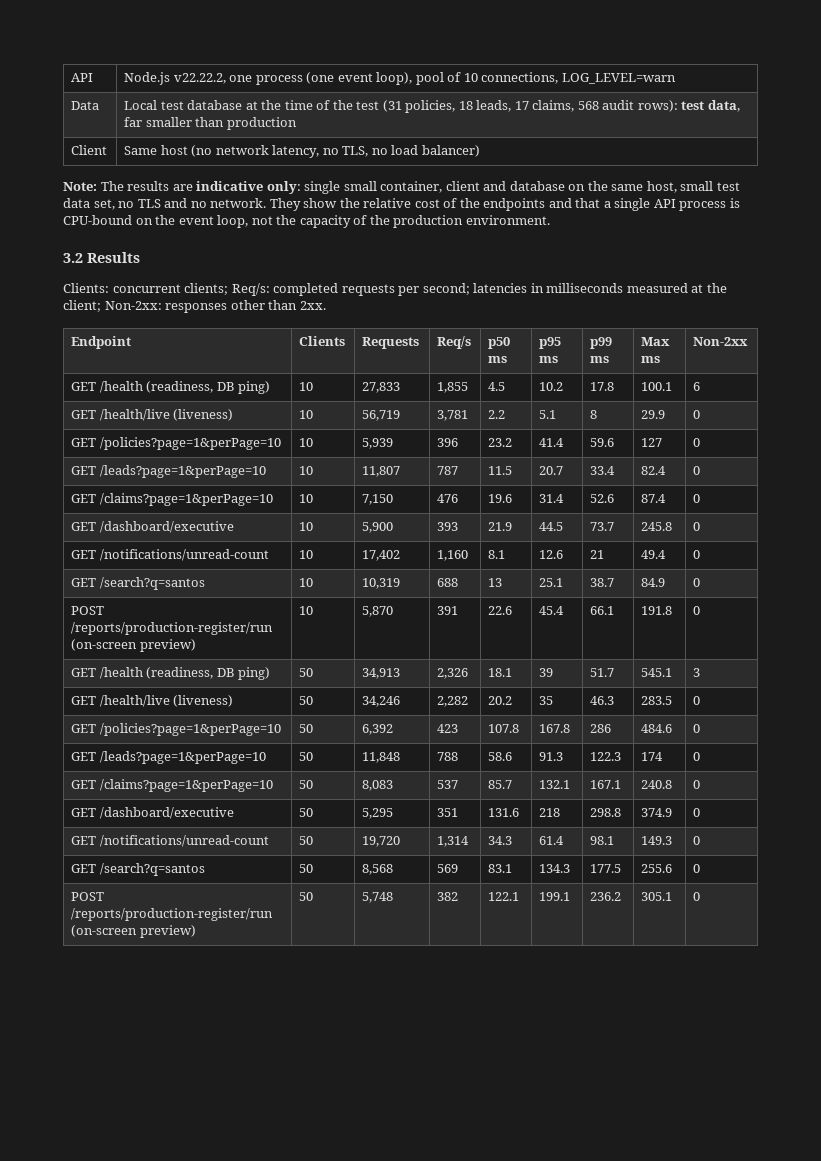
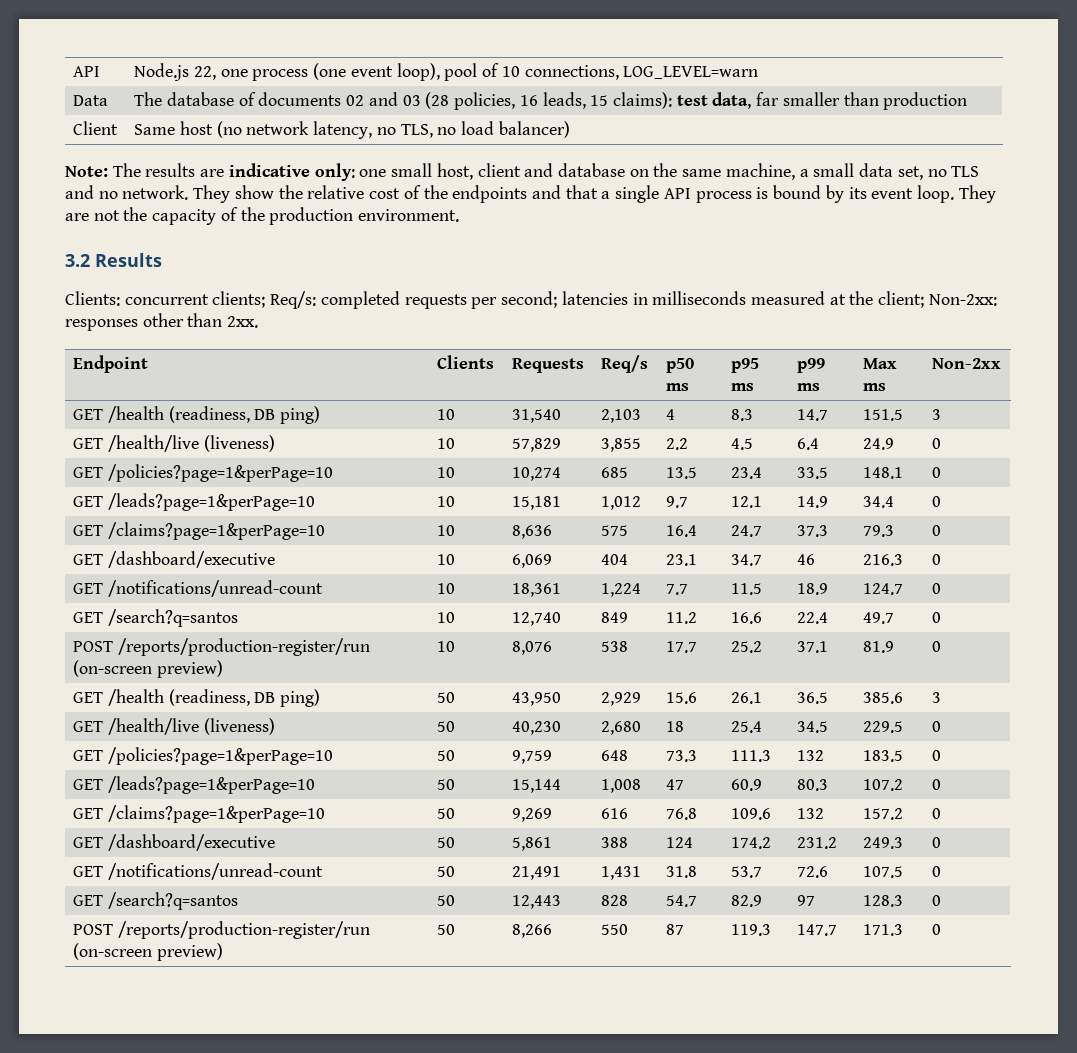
[173,73,226,84] v22.22.2, -> [194,66,217,80] 22,
[124,100,678,113] Local test database at the time of the test (31 policies, 18 leads, 17 claims, 568 audit rows): -> [134,92,672,110] The database of documents 02 and 03 (28 policies, 16 leads, 15 claims):
[304,181,443,194] single small container, -> [359,163,473,180] one small host,
[646,181,740,193] host, small test -> [725,163,855,180] machine, a small
[63,215,249,228] CPU-bound on the event loop, -> [773,185,996,203] [65,213,89,221] bound by its event loop. They are
[362,382,401,393] [437,382,469,393] [488,382,506,391] [539,382,564,391] [590,382,615,391] [641,382,673,391] [693,382,701,391] 27,833 | 1,855 | 4.5 | 10.2 | 17.8 | 100.1 | 6 -> [512,409,562,423] [601,409,642,423] [666,409,676,420] [731,409,754,421] [797,409,829,421] [863,409,904,421] [932,409,942,420] 31,540 | 2,103 | 4 | 8.3 | 14.7 | 151.5 | 3
[362,410,401,421] [437,410,469,421] 56,719 | 3,781 -> [512,438,562,452] [601,438,642,452] 57,829 | 3,855
[539,410,557,419] [590,410,598,419] [641,410,666,419] 5.1 | 8 | 29.9 -> [731,438,754,450] [797,438,820,450] [863,438,895,450] 4.5 | 6.4 | 24.9
[362,438,394,449] [437,438,459,447] [488,438,513,447] [539,438,565,447] [590,438,615,447] [641,438,663,447] [693,438,701,447] [71,465,266,478] [299,466,314,475] [362,466,401,477] [437,466,459,475] [488,466,513,475] [539,466,564,475] [590,466,616,475] [641,466,667,475] [693,466,701,475] [71,493,273,506] [299,494,314,503] [362,494,394,505] [437,494,459,503] [488,494,513,503] [539,494,565,503] [590,494,615,503] [641,494,667,503] [693,494,701,503] [71,521,234,533] [299,522,314,531] [362,522,394,533] [437,522,459,531] [488,522,513,531] [539,522,564,531] [590,522,615,531] [641,522,673,531] [693,522,701,531] [71,549,269,561] [299,550,314,559] [362,550,401,561] [437,550,469,561] [488,550,506,559] [539,550,564,559] [590,550,605,559] [641,550,667,559] [693,550,701,559] [71,577,205,590] [299,578,314,587] [362,578,401,589] [437,578,459,587] [488,578,503,587] [539,578,564,587] [590,578,615,587] [641,578,666,587] 5,939 | 396 | 23.2 | 41.4 | 59.6 | 127 | 0 // GET /leads?page=1&perPage=10 | 10 | 11,807 | 787 | 11.5 | 20.7 | 33.4 | 82.4 | 0 // GET /claims?page=1&perPage=10 | 10 | 7,150 | 476 | 19.6 | 31.4 | 52.6 | 87.4 | 0 // GET /dashboard/executive | 10 | 5,900 | 393 | 21.9 | 44.5 | 73.7 | 245.8 | 0 // GET /notifications/unread-count | 10 | 17,402 | 1,160 | 8.1 | 12.6 | 21 | 49.4 | 0 // GET /search?q=santos | 10 | 10,319 | 688 | 13 | 25.1 | 38.7 | 84.9 -> [512,467,562,481] [601,467,629,478] [666,467,698,479] [731,467,763,479] [797,467,829,479] [863,467,904,479] [932,467,942,478] [73,493,316,511] [437,496,456,507] [512,496,562,510] [601,496,642,510] [666,496,689,508] [731,496,763,508] [797,496,829,508] [863,496,895,508] [932,496,942,507] [73,522,326,540] [437,525,456,536] [512,525,553,539] [601,525,629,536] [666,525,698,537] [731,525,763,537] [797,525,829,537] [863,525,895,537] [932,525,942,536] [73,551,276,568] [437,554,456,565] [512,554,553,568] [601,554,629,565] [666,554,698,566] [731,554,763,566] [797,554,816,565] [863,554,904,566] [932,554,942,565] [73,580,324,597] [437,583,456,594] [512,583,562,597] [601,583,642,597] [666,584,689,595] [731,583,763,595] [797,583,829,595] [863,583,904,595] [932,583,942,594] [73,609,239,627] [437,612,456,623] [512,612,562,626] [601,612,629,623] [666,612,698,624] [731,612,763,624] [797,612,829,624] [863,612,895,624] 10,274 | 685 | 13.5 | 23.4 | 33.5 | 148.1 | 0 // GET /leads?page=1&perPage=10 | 10 | 15,181 | 1,012 | 9.7 | 12.1 | 14.9 | 34.4 | 0 // GET /claims?page=1&perPage=10 | 10 | 8,636 | 575 | 16.4 | 24.7 | 37.3 | 79.3 | 0 // GET /dashboard/executive | 10 | 6,069 | 404 | 23.1 | 34.7 | 46 | 216.3 | 0 // GET /notifications/unread-count | 10 | 18,361 | 1,224 | 7.7 | 11.5 | 18.9 | 124.7 | 0 // GET /search?q=santos | 10 | 12,740 | 849 | 11.2 | 16.6 | 22.4 | 49.7
[362,606,394,617] [437,606,459,615] [488,606,513,615] [539,606,565,615] [590,606,615,615] [641,606,673,615] 5,870 | 391 | 22.6 | 45.4 | 66.1 | 191.8 -> [512,641,553,655] [601,641,629,652] [666,641,698,653] [731,641,763,653] [797,641,829,653] [863,641,895,653] 8,076 | 538 | 17.7 | 25.2 | 37.1 | 81.9
[362,668,401,679] [437,668,469,679] [488,668,513,677] [539,668,554,677] [590,668,615,677] [641,668,673,677] 34,913 | 2,326 | 18.1 | 39 | 51.7 | 545.1 -> [512,692,562,706] [601,692,642,706] [666,692,698,704] [731,692,763,704] [797,692,829,704] [863,692,904,704] 43,950 | 2,929 | 15.6 | 26.1 | 36.5 | 385.6
[362,696,401,707] [437,696,469,707] [488,696,513,705] [539,696,554,705] [590,696,615,705] [641,696,673,705] [693,696,701,705] [71,723,281,736] [299,724,314,733] [362,724,394,735] [437,724,459,733] [488,724,520,733] [539,724,571,733] [590,724,612,733] [641,724,673,733] [693,724,701,733] [71,751,266,764] [299,752,314,761] [362,752,401,763] [437,752,459,761] [488,752,513,761] [539,752,564,761] [590,752,622,761] [641,752,664,761] [693,752,701,761] [71,779,273,792] [299,780,314,789] [362,780,394,791] [437,780,459,789] [488,780,513,789] [539,780,571,789] [590,780,622,789] [641,780,673,789] [693,780,701,789] [71,807,234,819] [299,808,314,817] [362,808,394,819] [437,808,459,817] [488,808,520,817] [539,808,561,817] [590,808,622,817] [641,808,673,817] [693,808,701,817] [71,835,269,847] [299,836,314,845] [362,836,401,847] [437,836,470,847] [488,836,513,845] [539,836,565,845] [590,836,615,845] [641,836,673,845] [693,836,701,845] [71,863,205,876] [299,864,314,873] [362,864,394,875] [437,864,459,873] [488,864,513,873] [539,864,571,873] [590,864,622,873] [641,864,673,873] 34,246 | 2,282 | 20.2 | 35 | 46.3 | 283.5 | 0 // GET /policies?page=1&perPage=10 | 50 | 6,392 | 423 | 107.8 | 167.8 | 286 | 484.6 | 0 // GET /leads?page=1&perPage=10 | 50 | 11,848 | 788 | 58.6 | 91.3 | 122.3 | 174 | 0 // GET /claims?page=1&perPage=10 | 50 | 8,083 | 537 | 85.7 | 132.1 | 167.1 | 240.8 | 0 // GET /dashboard/executive | 50 | 5,295 | 351 | 131.6 | 218 | 298.8 | 374.9 | 0 // GET /notifications/unread-count | 50 | 19,720 | 1,314 | 34.3 | 61.4 | 98.1 | 149.3 | 0 // GET /search?q=santos | 50 | 8,568 | 569 | 83.1 | 134.3 | 177.5 | 255.6 -> [512,721,562,735] [601,721,642,735] [666,721,685,732] [731,721,763,733] [797,721,829,733] [863,721,904,733] [932,721,942,732] [73,747,334,765] [437,750,456,761] [512,750,553,764] [601,750,629,761] [666,750,698,762] [731,750,772,762] [797,750,825,761] [863,750,904,762] [932,750,942,761] [73,776,316,794] [437,779,456,790] [512,779,562,793] [601,779,642,793] [666,779,685,790] [731,779,763,791] [797,779,829,791] [863,779,904,791] [932,779,942,790] [73,805,326,823] [437,808,456,819] [512,808,553,822] [601,808,629,819] [666,808,698,820] [731,808,772,820] [797,808,825,819] [863,808,904,820] [932,808,942,819] [73,834,276,851] [437,837,456,848] [512,837,553,851] [601,837,629,848] [666,837,694,848] [731,837,772,849] [797,837,838,849] [863,837,904,849] [932,837,942,848] [73,863,324,880] [437,866,456,877] [512,866,562,880] [601,866,642,880] [666,866,698,878] [731,866,763,878] [797,866,829,878] [863,866,904,878] [932,866,942,877] [73,892,239,910] [437,895,456,906] [512,895,562,909] [601,895,629,906] [666,895,698,907] [731,895,763,907] [797,895,816,906] [863,895,904,907] 40,230 | 2,680 | 18 | 25.4 | 34.5 | 229.5 | 0 // GET /policies?page=1&perPage=10 | 50 | 9,759 | 648 | 73.3 | 111.3 | 132 | 183.5 | 0 // GET /leads?page=1&perPage=10 | 50 | 15,144 | 1,008 | 47 | 60.9 | 80.3 | 107.2 | 0 // GET /claims?page=1&perPage=10 | 50 | 9,269 | 616 | 76.8 | 109.6 | 132 | 157.2 | 0 // GET /dashboard/executive | 50 | 5,861 | 388 | 124 | 174.2 | 231.2 | 249.3 | 0 // GET /notifications/unread-count | 50 | 21,491 | 1,431 | 31.8 | 53.7 | 72.6 | 107.5 | 0 // GET /search?q=santos | 50 | 12,443 | 828 | 54.7 | 82.9 | 97 | 128.3
[362,892,394,903] [437,892,459,901] [488,892,520,901] [539,892,571,901] [590,892,622,901] [641,892,673,901] 5,748 | 382 | 122.1 | 199.1 | 236.2 | 305.1 -> [512,924,553,938] [601,924,629,935] [666,924,685,935] [731,924,772,936] [797,924,838,936] [863,924,904,936] 8,266 | 550 | 87 | 119.3 | 147.7 | 171.3

